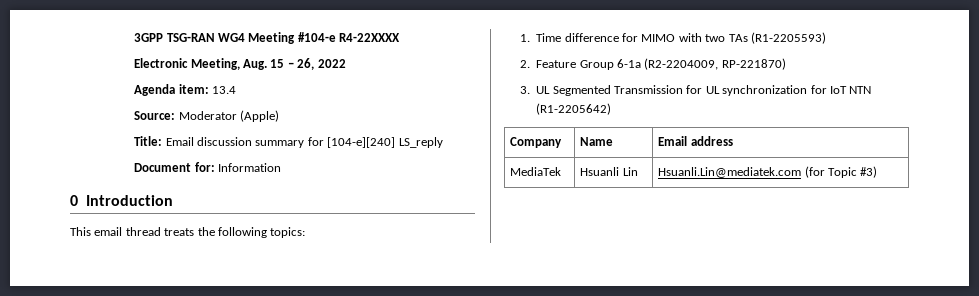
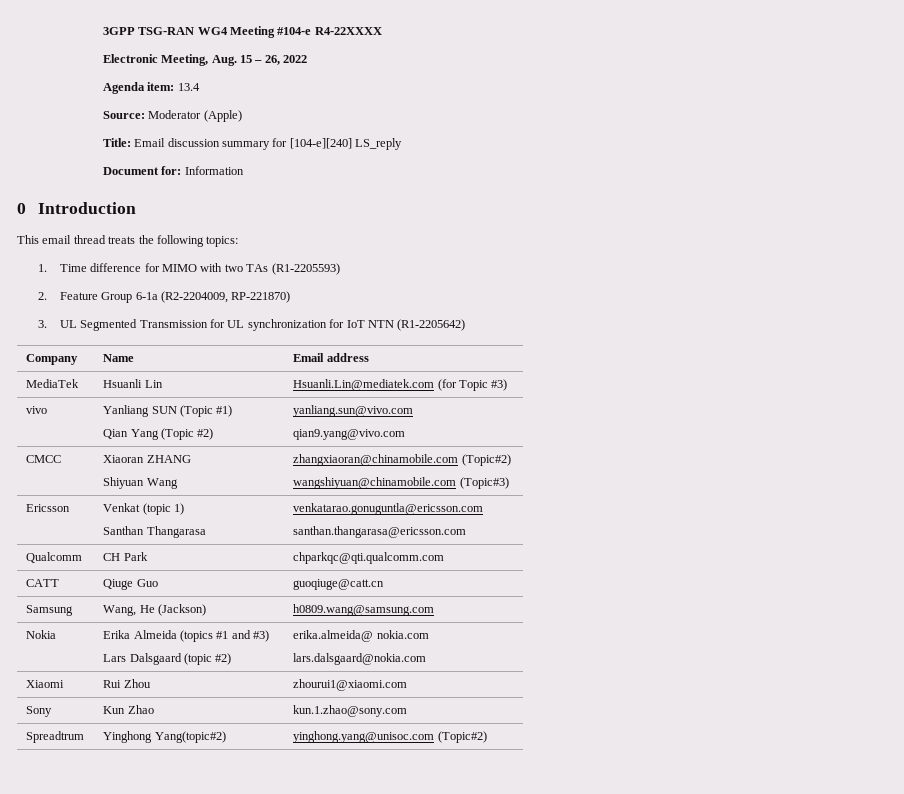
(878, 172) none -> [26,406,48,414] [103,405,233,417] [103,428,214,440] [293,405,414,417] [293,429,406,440] [26,455,62,463] [103,455,191,463] [103,477,178,489] [293,454,511,466] [293,477,509,489] [26,504,71,512] [103,503,185,515] [103,526,206,538] [293,503,484,515] [293,526,467,538] [26,552,83,563] [103,552,148,561] [293,552,445,564] [26,579,60,587] [103,579,158,590] [293,579,385,590] [26,605,74,616] [103,604,207,616] [293,604,435,616] [26,630,57,639] [103,630,270,642] [103,653,232,665] [293,630,429,642] [293,653,427,665] [26,680,65,688] [103,679,151,688] [293,679,408,691] [26,706,53,717] [103,705,154,714] [293,705,408,717] [26,731,85,743] [103,731,226,743] [293,731,487,743] // vivo | Yanliang SUN (Topic #1) // Qian Yang (Topic #2) | yanliang.sun@vivo.com // qian9.yang@vivo.com // CMCC | Xiaoran ZHANG // Shiyuan Wang | zhangxiaoran@chinamobile.com (Topic#2) // wangshiyuan@chinamobile.com (Topic#3) // Ericsson | Venkat (topic 1) // Santhan Thangarasa | venkatarao.gonuguntla@ericsson.com // santhan.thangarasa@ericsson.com // Qualcomm | CH Park | chparkqc@qti.qualcomm.com // CATT | Qiuge Guo | guoqiuge@catt.cn // Samsung | Wang, He (Jackson) | h0809.wang@samsung.com // Nokia | Erika Almeida (topics #1 and #3) // Lars Dalsgaard (topic #2) | erika.almeida@ nokia.com // lars.dalsgaard@nokia.com // Xiaomi | Rui Zhou | zhourui1@xiaomi.com // Sony | Kun Zhao | kun.1.zhao@sony.com // Spreadtrum | Yinghong Yang(topic#2) | yinghong.yang@unisoc.com (Topic#2)

